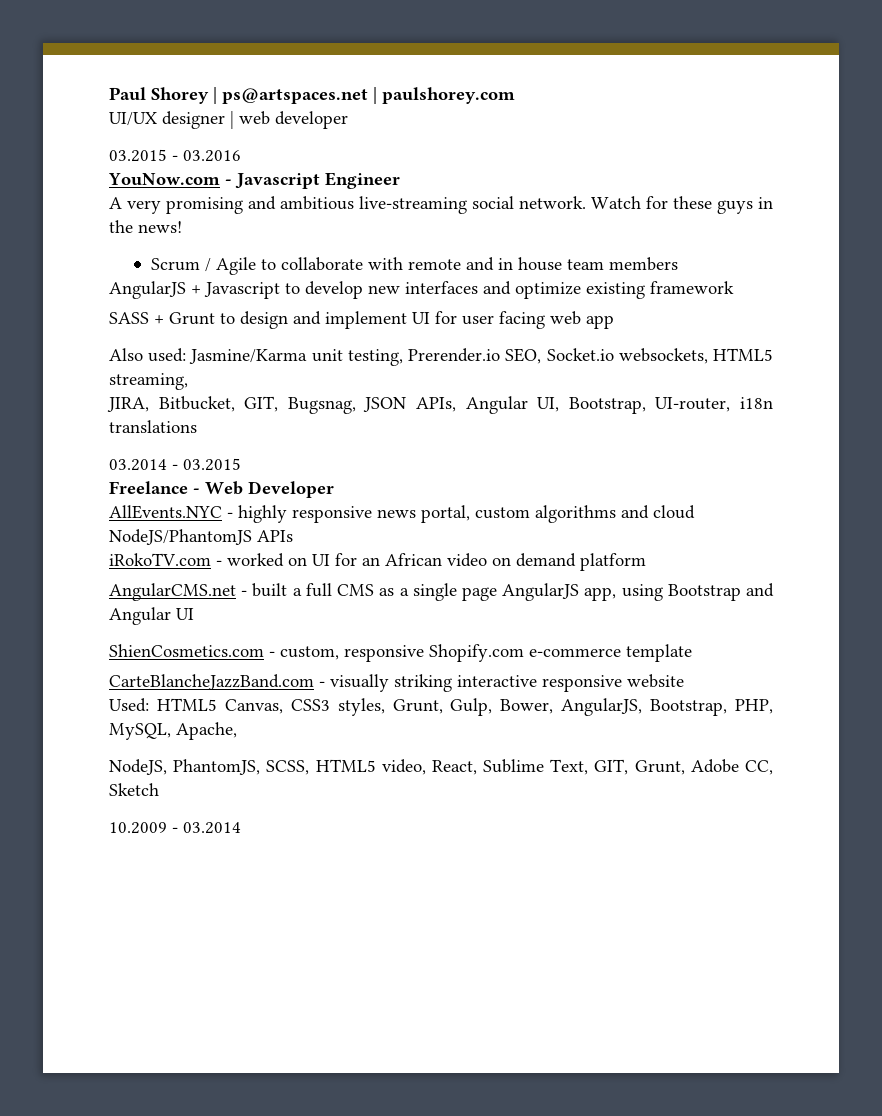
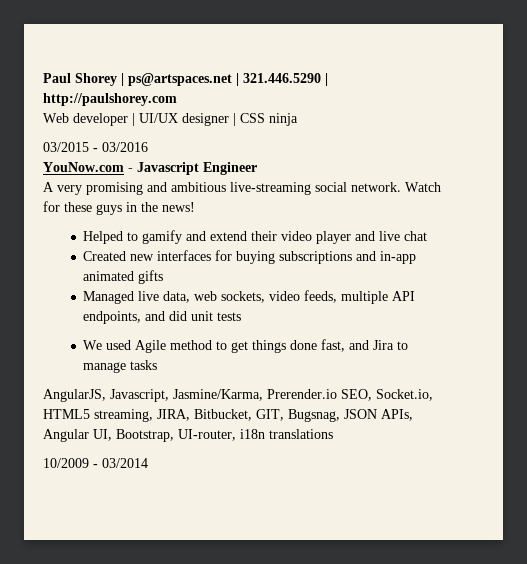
[382,87,515,104] [109,111,348,129] [109,149,241,162] paulshorey.com // UI/UX designer | web developer // 03.2015 - 03.2016 -> [243,73,328,86] [43,93,177,106] [43,113,298,126] [43,142,148,152] 321.446.5290 | http://paulshorey.com // Web developer | UI/UX designer | CSS ninja // 03/2015 - 03/2016
[150,257,678,275] [109,281,734,299] [109,311,614,329] [109,348,708,366] Scrum / Agile to collaborate with remote and in house team members // AngularJS + Javascript to develop new interfaces and optimize existing framework // SASS + Grunt to design and implement UI for user facing web app // Also used: Jasmine/Karma unit testing, Prerender.io SEO, Socket.io websockets, -> [83,230,428,244] [83,250,417,264] [83,270,164,284] [83,290,416,304] [83,311,242,324] [83,339,409,353] [83,360,158,373] [43,389,433,402] Helped to gamify and extend their video player and live chat // Created new interfaces for buying subscriptions and in-app animated gifts // Managed live data, web sockets, video feeds, multiple API endpoints, and did unit tests // We used Agile method to get things done fast, and Jira to manage tasks // AngularJS, Javascript, Jasmine/Karma, Prerender.io SEO, Socket.io,
(188, 381) // -> (153, 415) none
[109,458,241,471] [109,481,334,498] [109,505,695,523] [109,529,293,545] [109,553,646,571] [109,583,774,601] [109,607,194,625] [109,644,692,662] [109,674,684,692] [109,698,773,716] [109,722,237,740] [109,759,773,775] [109,783,159,796] [109,822,241,834] 03.2014 - 03.2015 // Freelance - Web Developer // AllEvents.NYC - highly responsive news portal, custom algorithms and cloud NodeJS/PhantomJS APIs // iRokoTV.com - worked on UI for an African video on demand platform // AngularCMS.net - built a full CMS as a single page AngularJS app, using Bootstrap and Angular UI // ShienCosmetics.com - custom, responsive Shopify.com e-commerce template // CarteBlancheJazzBand.com - visually striking interactive responsive website // Used: HTML5 Canvas, CSS3 styles, Grunt, Gulp, Bower, AngularJS, Bootstrap, PHP, MySQL, Apache, // NodeJS, PhantomJS, SCSS, HTML5 video, React, Sublime Text, GIT, Grunt, Adobe CC, Sketch // 10.2009 - 03.2014 -> [43,458,148,468] 10/2009 - 03/2014

